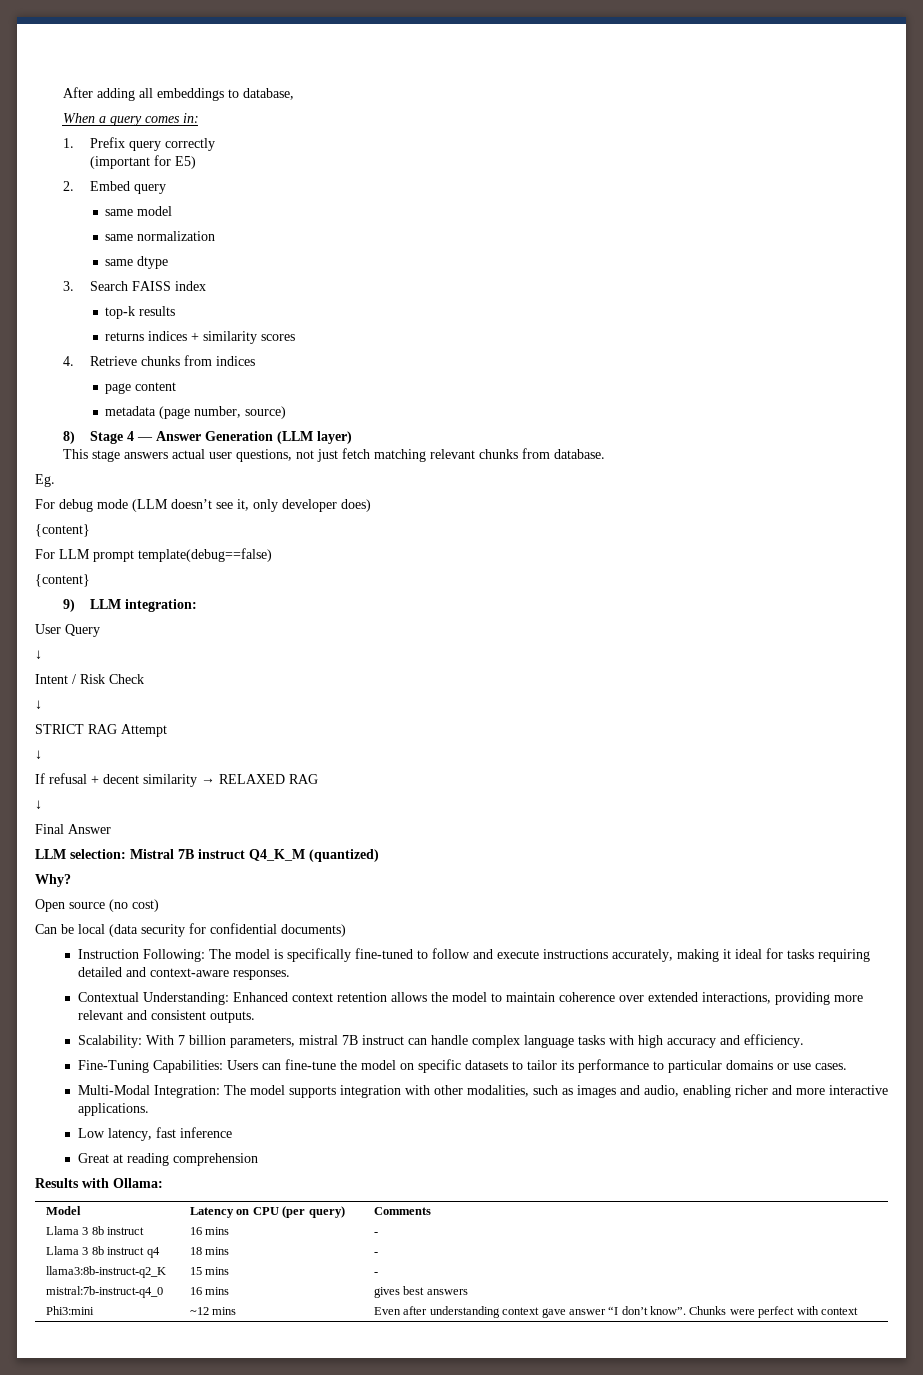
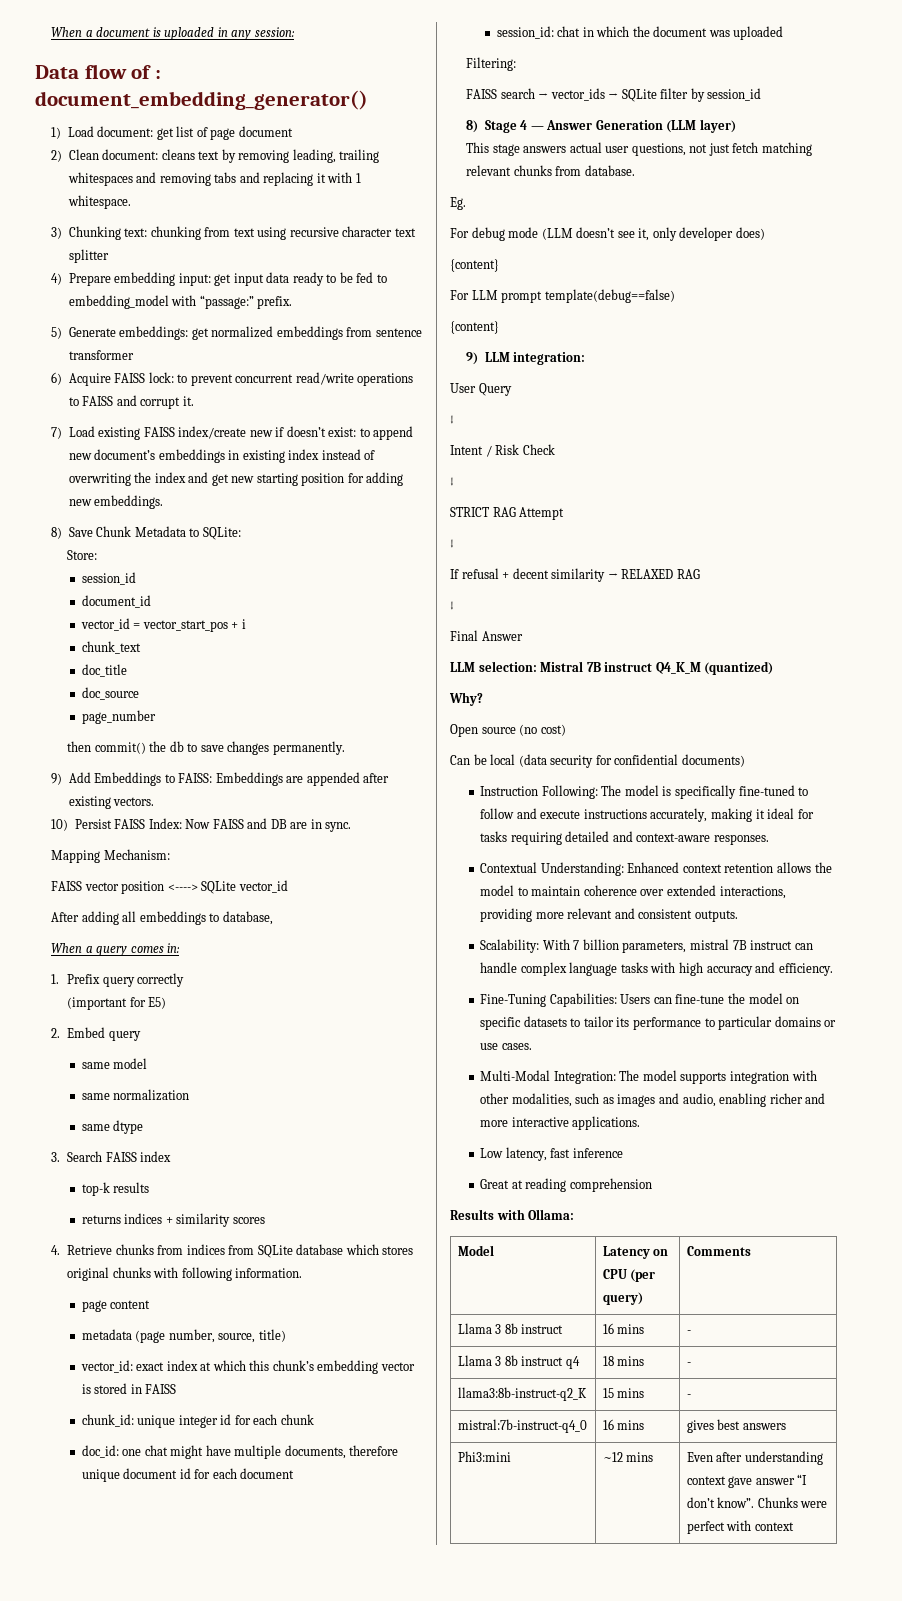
(62, 92) none -> [51,27,295,40] [35,64,161,79] [35,90,368,110] [51,126,293,140] [51,149,380,163] [67,172,361,186] [67,195,131,209] [51,226,416,240] [68,249,109,263] [51,272,387,286] [68,295,293,309] [51,326,422,340] [68,350,134,360] [51,372,414,386] [68,395,194,409] [51,426,414,440] [68,449,376,463] [68,472,404,486] [68,495,164,509] [51,526,241,540] [67,550,98,560] [81,572,136,585] [81,595,151,608] [80,618,246,632] [81,641,141,654] [81,664,127,677] [81,687,139,700] [81,710,156,724] [67,741,345,755] [51,772,390,786] [68,796,155,809] [51,818,352,832] [51,849,170,863] [51,880,288,894] When a document is uploaded in any session: // Data flow of : document_embedding_generator() // 1) Load document: get list of page document // 2) Clean document: cleans text by removing leading, trailing whitespaces and removing tabs and replacing it with 1 whitespace. // 3) Chunking text: chunking from text using recursive character text splitter // 4) Prepare embedding input: get input data ready to be fed to embedding_model with “passage:” prefix. // 5) Generate embeddings: get normalized embeddings from sentence transformer // 6) Acquire FAISS lock: to prevent concurrent read/write operations to FAISS and corrupt it. // 7) Load existing FAISS index/create new if doesn’t exist: to append new document’s embeddings in existing index instead of overwriting the index and get new starting position for adding new embeddings. // 8) Save Chunk Metadata to SQLite: // Store: // session_id // document_id // vector_id = vector_start_pos + i // chunk_text // doc_title // doc_source // page_number // then commit() the db to save changes permanently. // 9) Add Embeddings to FAISS: Embeddings are appended after existing vectors. // 10) Persist FAISS Index: Now FAISS and DB are in sync. // Mapping Mechanism: // FAISS vector position <----> SQLite vector_id //
(255, 361) none -> [228,1244,414,1258] [67,1267,303,1281] from SQLite database which stores original chunks with following information.
[245,406,287,419] source) -> [218,1329,286,1343] [80,1360,415,1374] [81,1383,177,1394] [81,1414,314,1428] [81,1445,399,1459] [81,1468,295,1482] [496,26,784,40] [466,57,517,71] [466,88,762,102] source, title) // vector_id: exact index at which this chunk’s embedding vector is stored in FAISS // chunk_id: unique integer id for each chunk // doc_id: one chat might have multiple documents, therefore unique document id for each document // session_id: chat in which the document was uploaded // Filtering: // FAISS search → vector_ids → SQLite filter by session_id

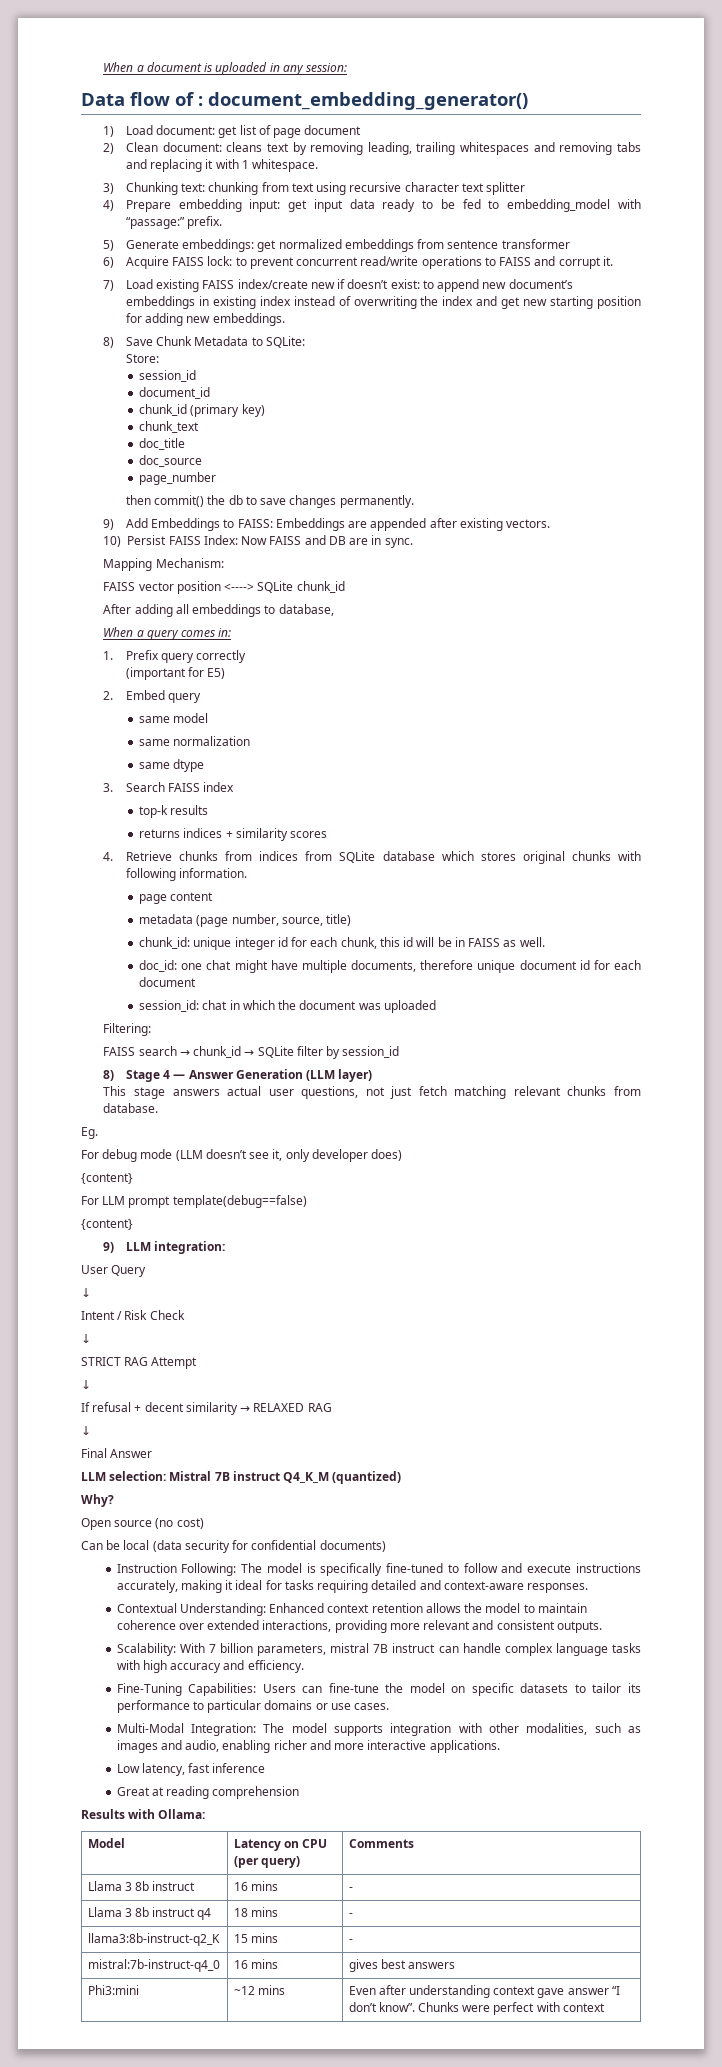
[80,618,246,632] vector_id = vector_start_pos + i -> [139,404,265,417] chunk_id (primary key)
[238,880,288,893] vector_id -> [296,581,345,593] chunk_id
[80,1360,415,1374] [81,1383,177,1394] // vector_id: exact index at which this chunk’s embedding vector is stored in FAISS -> (352, 920) none
[280,1414,314,1425] chunk -> [340,937,545,949] chunk, this id will be in FAISS as well.
[550,88,605,101] vector_ids -> [193,1046,242,1058] chunk_id

